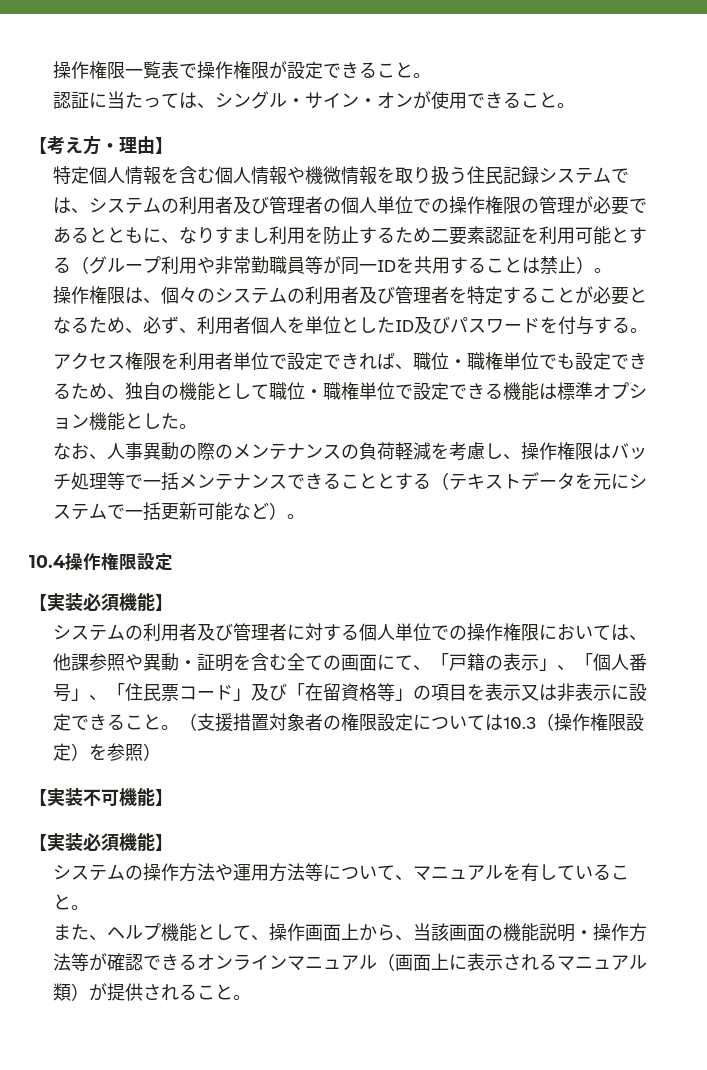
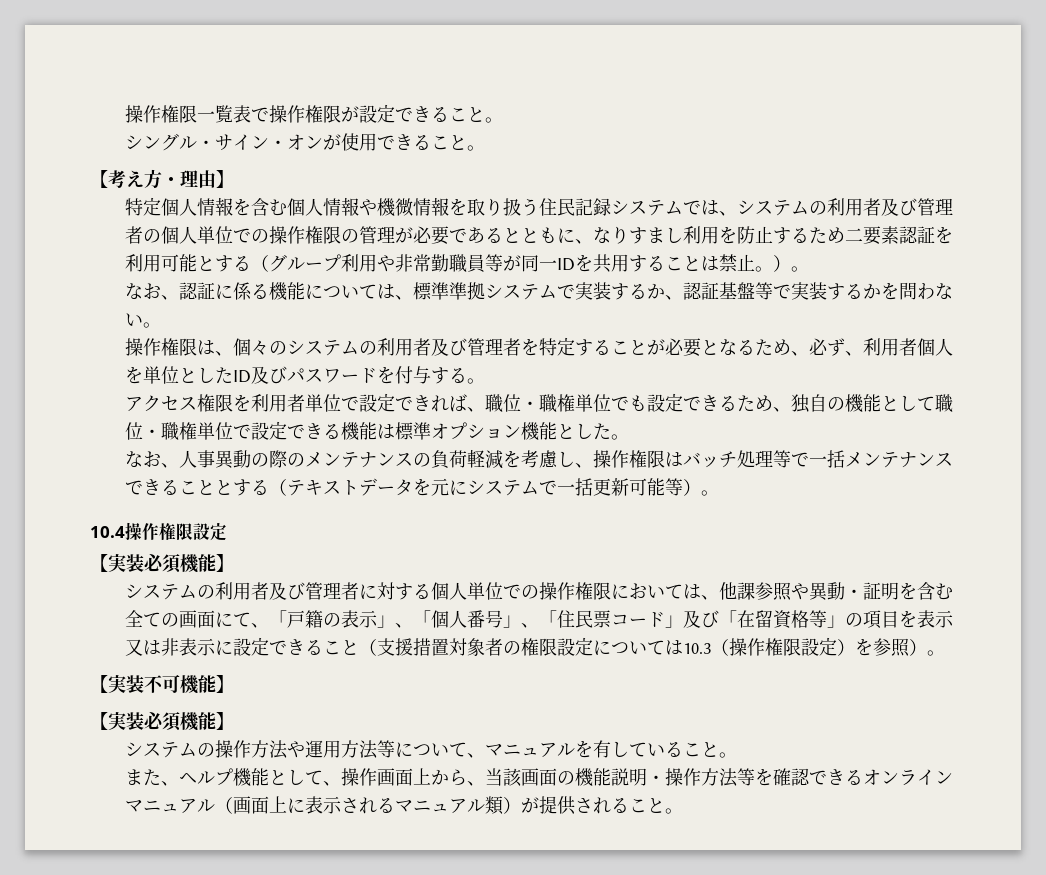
[53,91,216,109] 認証に当たっては、 -> (504, 120) none
[576,256,613,274] ）。 -> [755,255,810,272] [125,282,954,301] [125,313,162,328] 。）。 // なお、認証に係る機能については、標準準拠システムで実装するか、認証基盤等で実装するかを問わない。
[233,502,270,520] など -> [665,478,684,496] 等
[161,725,180,730] 。 -> (360, 647) none
(162, 752) none -> [927,650,946,656] 。
[89,953,108,971] が -> [755,768,774,786] を

